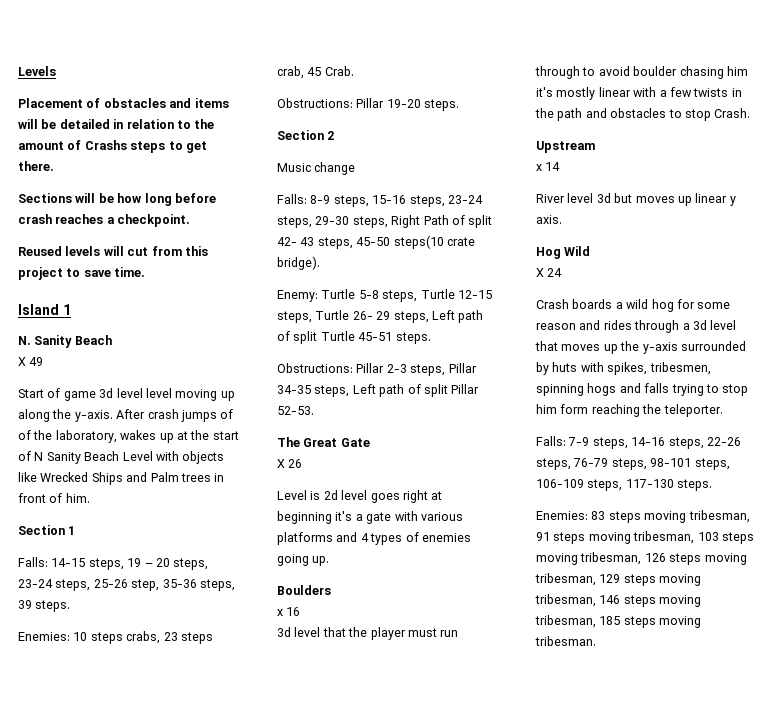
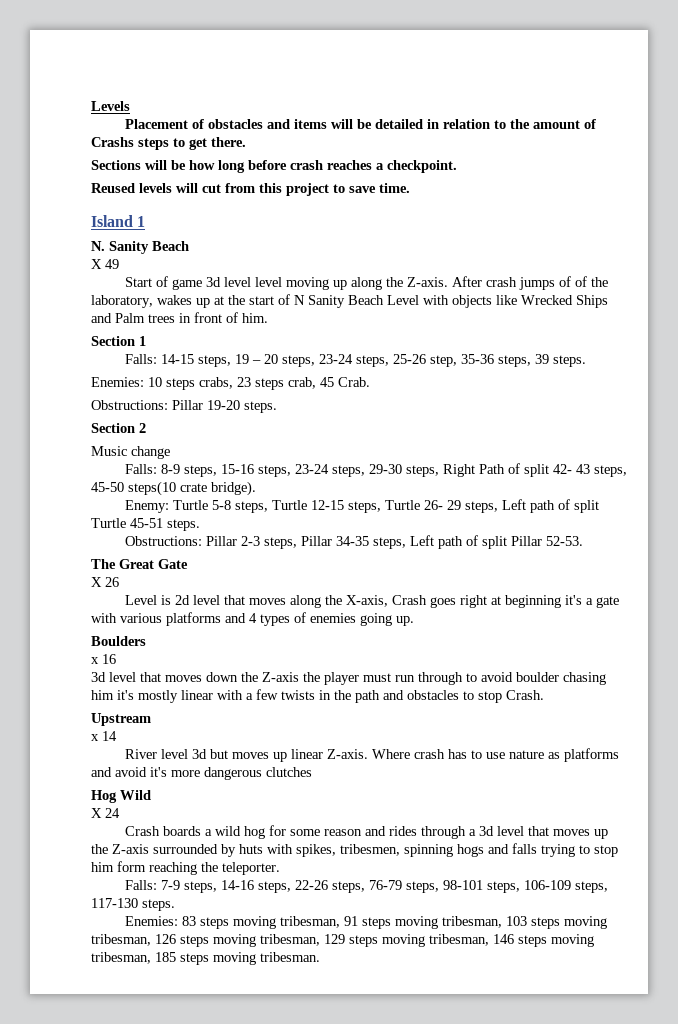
[74,410,113,422] y-axis. -> [407,277,449,287] Z-axis.
(368, 495) none -> [224,595,428,608] that moves along the X-axis, Crash
(346, 632) none -> [165,672,299,682] moves down the Z-axis
[729,196,736,206] [536,215,562,224] y axis. -> [327,748,620,762] [91,767,312,780] Z-axis. Where crash has to use nature as platforms and avoid it's more dangerous clutches
[642,342,678,354] y-axis -> [112,844,149,854] Z-axis

